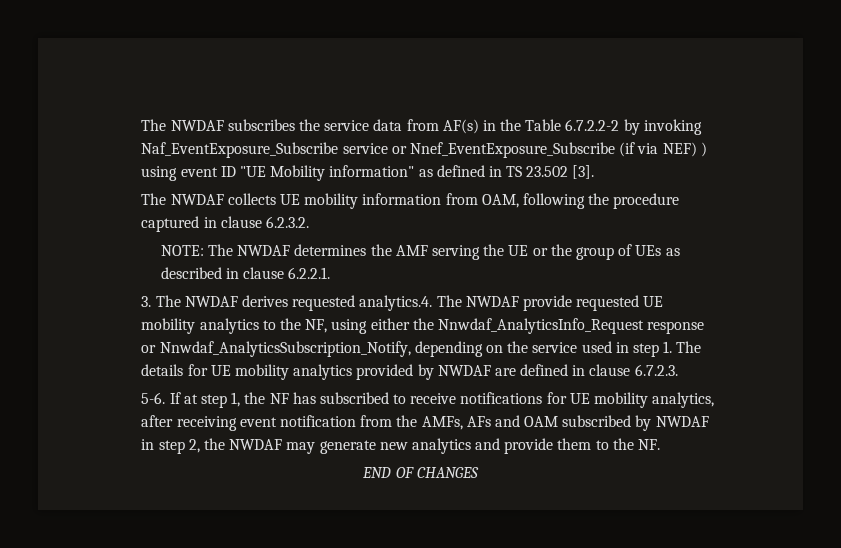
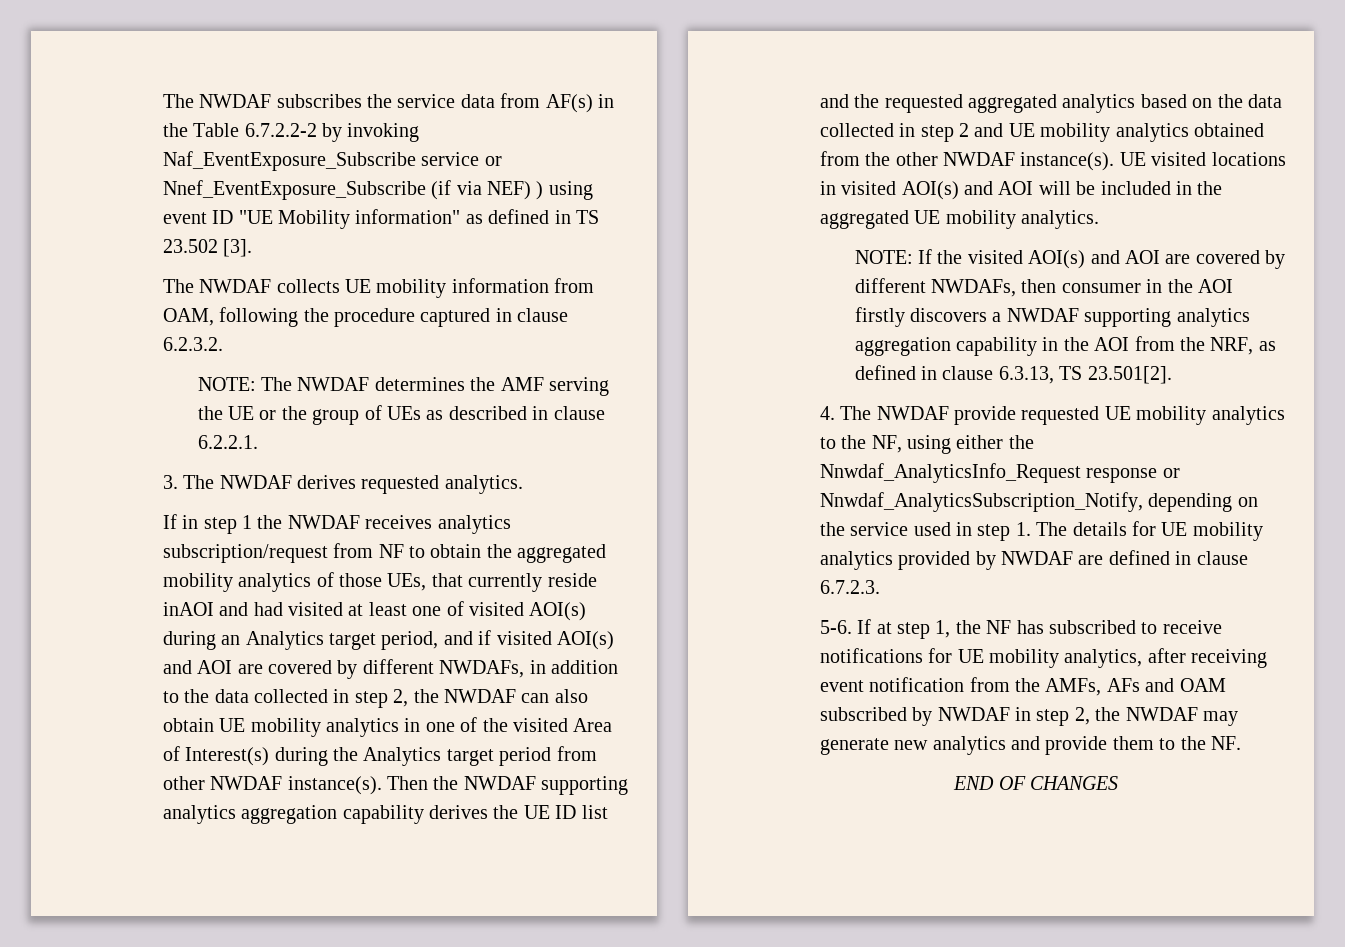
[359,295,433,311] analytics.4. -> [444,475,523,494] [162,514,511,534] [162,543,607,563] [162,572,597,592] [162,601,587,621] [162,630,614,650] [162,659,618,679] [162,689,588,708] [162,717,613,737] [162,746,597,766] [162,776,629,795] [162,805,608,824] [819,94,1282,113] [819,123,1264,142] [819,151,1286,171] [819,181,1223,200] [819,210,1099,229] [854,249,1286,269] [854,278,1233,297] [854,307,1250,327] [854,336,1276,356] [854,365,1172,384] [819,406,835,420] analytics. // If in step 1 the NWDAF receives analytics subscription/request from NF to obtain the aggregated mobility analytics of those UEs, that currently reside inAOI and had visited at least one of visited AOI(s) during an Analytics target period, and if visited AOI(s) and AOI are covered by different NWDAFs, in addition to the data collected in step 2, the NWDAF can also obtain UE mobility analytics in one of the visited Area of Interest(s) during the Analytics target period from other NWDAF instance(s). Then the NWDAF supporting analytics aggregation capability derives the UE ID list and the requested aggregated analytics based on the data collected in step 2 and UE mobility analytics obtained from the other NWDAF instance(s). UE visited locations in visited AOI(s) and AOI will be included in the aggregated UE mobility analytics. // NOTE: If the visited AOI(s) and AOI are covered by different NWDAFs, then consumer in the AOI firstly discovers a NWDAF supporting analytics aggregation capability in the AOI from the NRF, as defined in clause 6.3.13, TS 23.501[2]. // 4.

